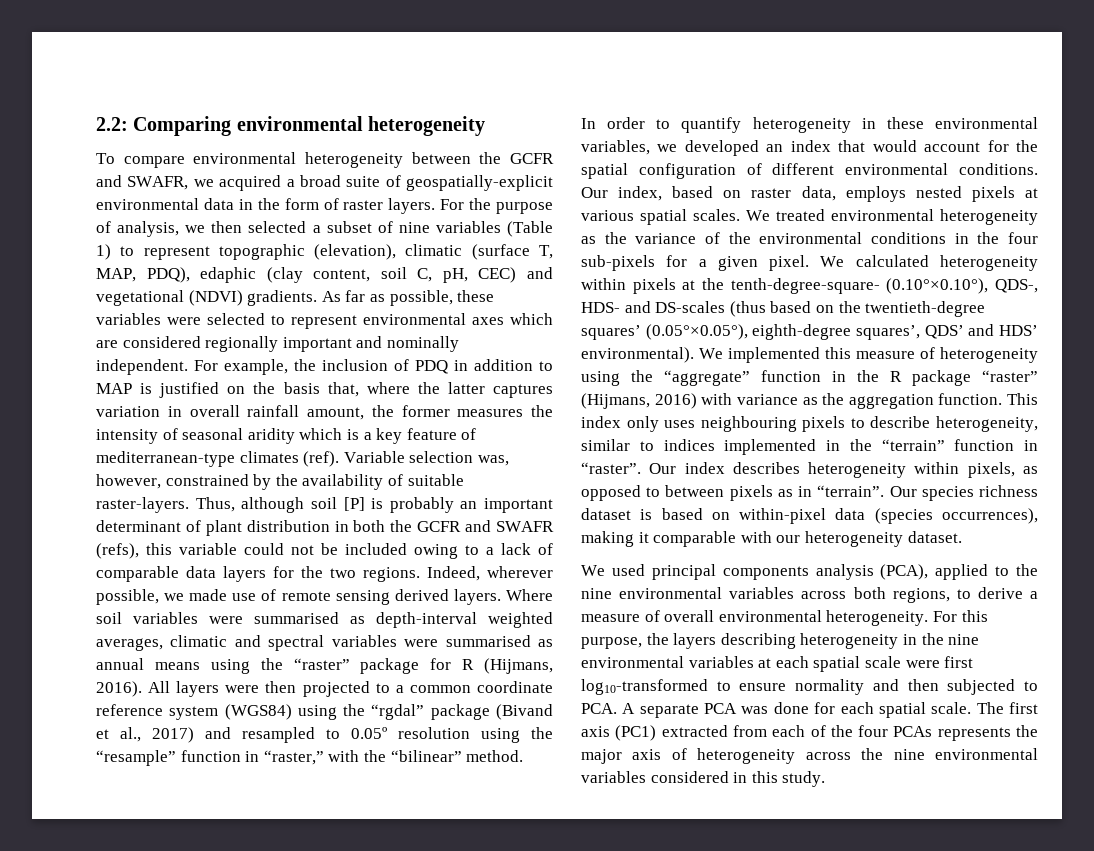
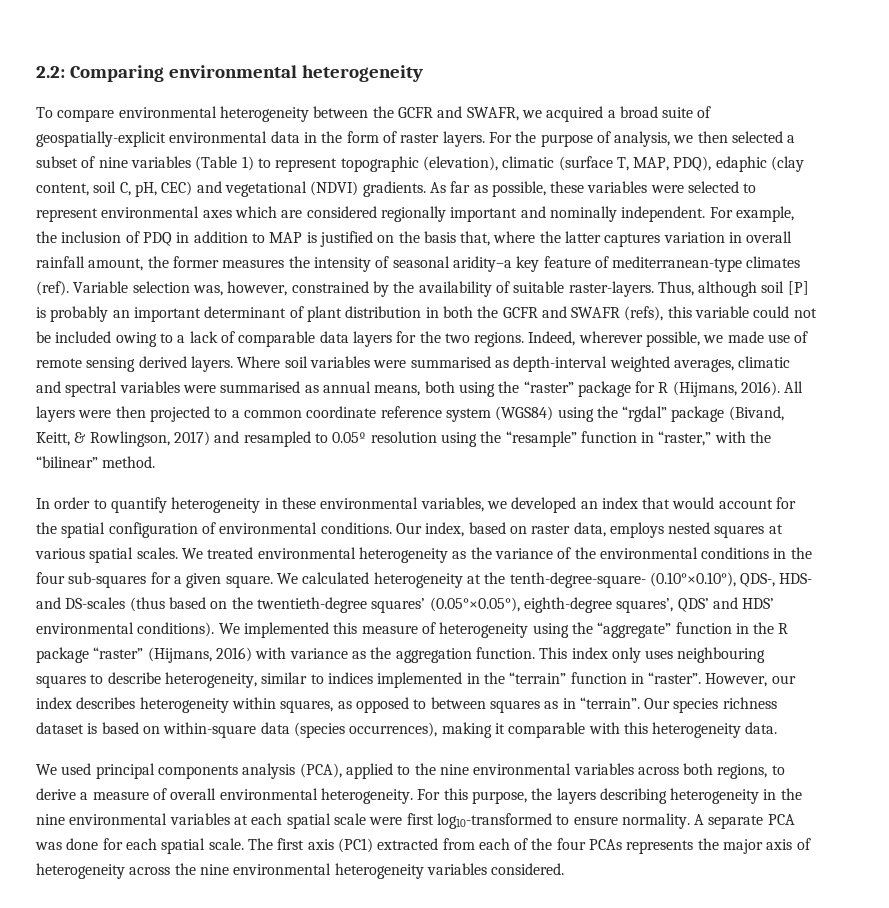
[247,428,372,444] aridity which is a -> [452,256,512,272] aridity–a
[154,662,200,670] means -> [374,381,455,396] means, both
[495,704,553,720] [96,727,141,742] (Bivand et al., -> [728,406,784,421] [36,431,170,447] (Bivand, Keitt, & Rowlingson,
[772,163,835,175] different -> (216, 528) none
[971,186,1015,202] pixels -> [714,525,765,538] squares
[581,255,655,271] sub-pixels -> [68,572,147,588] sub-squares
[769,255,810,271] pixel. -> [225,575,273,588] square.
[581,278,676,294] within pixels -> (463, 580) none
[581,347,694,363] environmental). -> [36,622,215,637] environmental conditions).
[802,416,846,432] pixels -> [36,675,86,688] squares
[649,463,677,474] Our -> [705,673,796,687] However, our
[967,462,1015,478] pixels, -> [280,700,334,713] squares,
[729,485,773,501] pixels -> [489,700,540,713] squares
[739,508,827,524] within-pixel -> [163,722,257,738] within-square
[776,531,962,547] our heterogeneity dataset. -> [623,722,778,738] this heterogeneity data.
[795,679,1038,695] [581,703,617,714] normality and then subjected to PCA. -> [621,813,690,829] normality.
[581,771,826,787] variables considered in this study. -> [334,863,565,879] heterogeneity variables considered.

